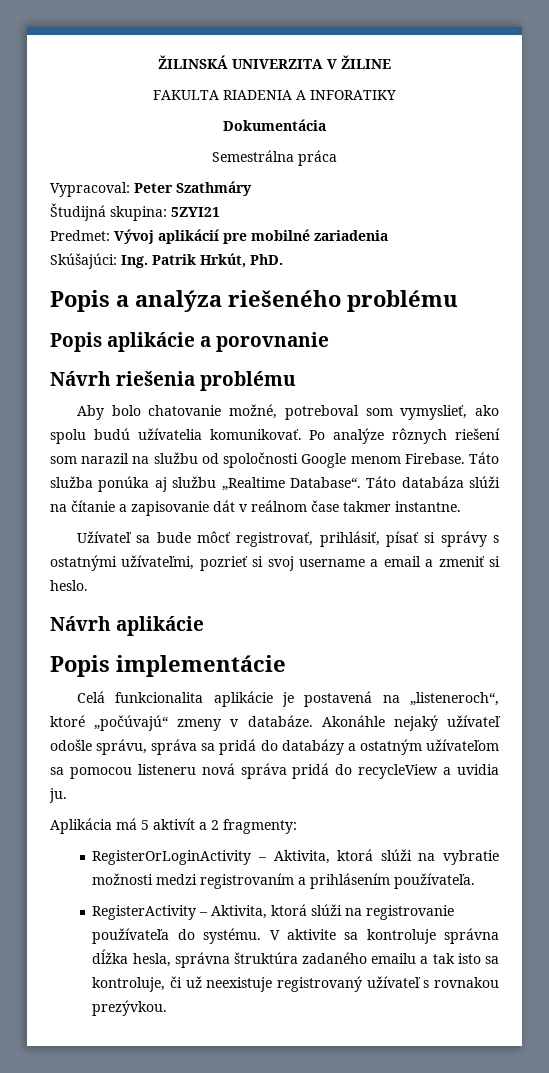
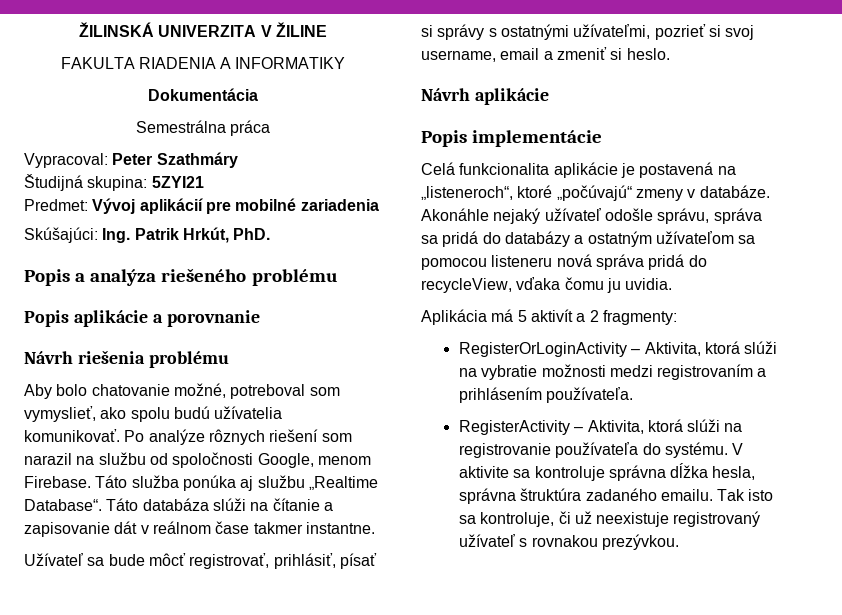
[310,90,396,100] INFORATIKY -> [235,57,346,69] INFORMATIKY
[301,453,347,468] Google -> [257,453,314,468] Google,
[299,559,379,567] username a -> [421,50,496,62] username,
[358,764,500,779] [49,788,67,803] recycleView a uvidia ju. -> [421,277,673,293] recycleView, vďaka čomu ju uvidia.
[371,953,455,964] emailu a tak -> [660,489,746,501] emailu. Tak

